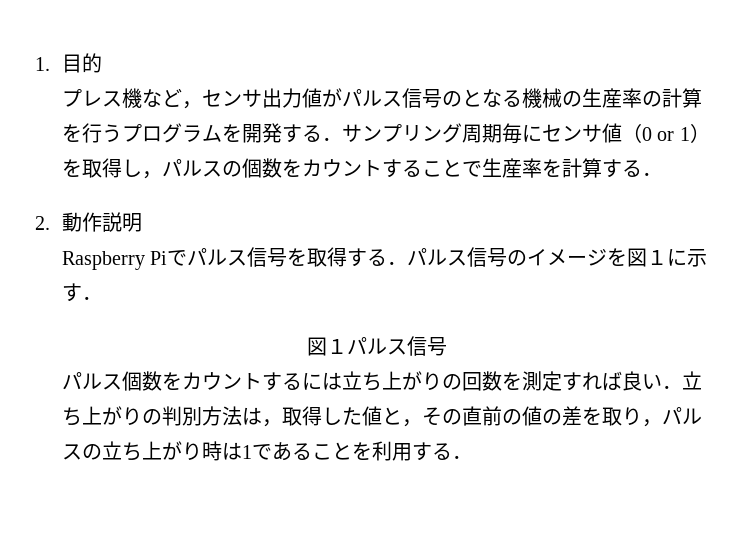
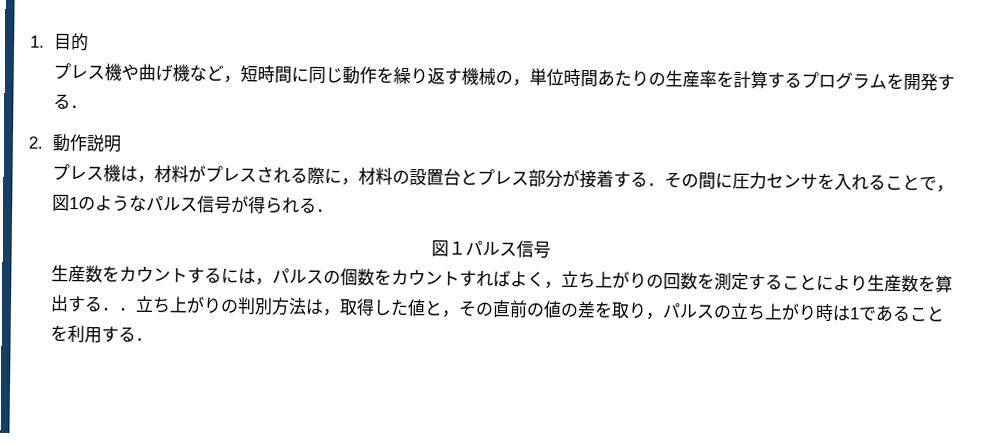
[141,88,702,109] [61,123,122,143] など，センサ出力値がパルス信号のとなる機械の生産率の計算を行う -> [121,63,803,89] や曲げ機など，短時間に同じ動作を繰り返す機械の，単位時間あたりの生産率を計算する
[341,123,710,144] [61,158,142,178] サンプリング周期毎にセンサ値（0 or 1）を取得し -> [28,133,123,153] [52,163,955,193] [52,194,335,214] [430,240,551,259] [51,264,257,285] // 2.動作説明 // プレス機は，材料がプレスされる際に，材料の設置台とプレス部分が接着する．その間に圧力センサを入れることで，図1のようなパルス信号が得られる． // 図１パルス信号 // 生産数をカウントするには
[401,158,662,178] [35,212,142,232] [61,247,708,270] [61,283,102,302] [307,336,447,356] [61,371,342,391] ることで生産率を計算する． // 2.動作説明 // Raspberry Piでパルス信号を取得する．パルス信号のイメージを図１に示す． // 図１パルス信号 // パルス個数をカウントするには -> [476,270,563,289] ればよく，
[581,371,662,391] れば良い -> [765,274,954,293] [50,294,120,313] ることにより生産数を算出する．

